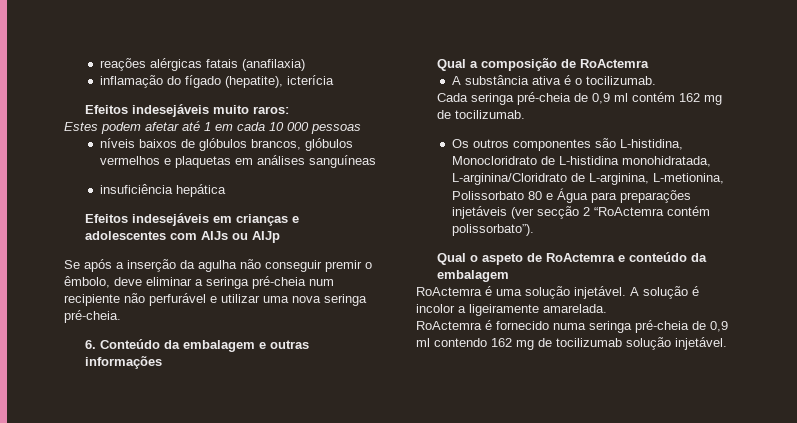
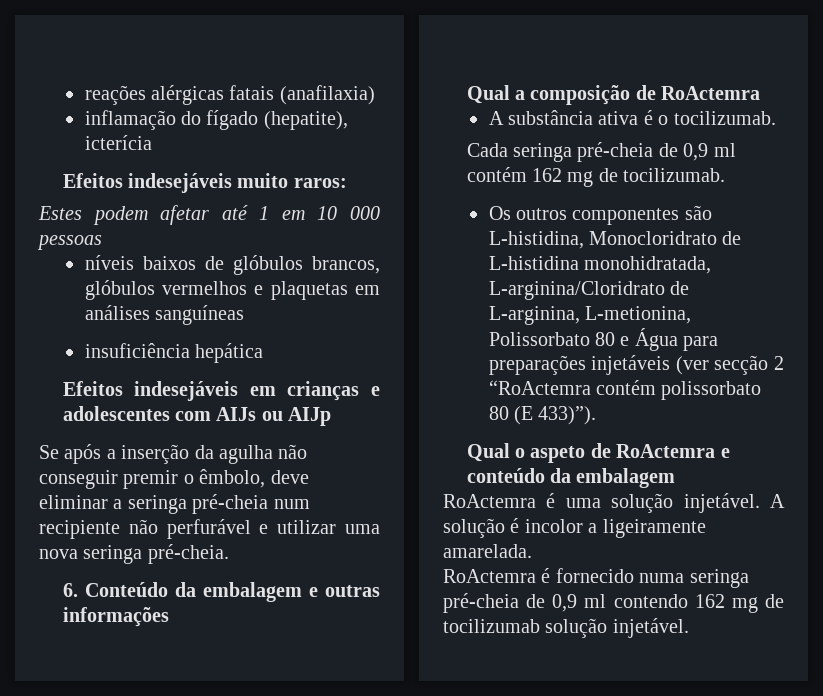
[237,122,265,131] cada -> (305, 215) none
[451,224,534,236] polissorbato”). -> [661,381,762,400] [488,406,597,425] polissorbato 80 (E 433)”).

